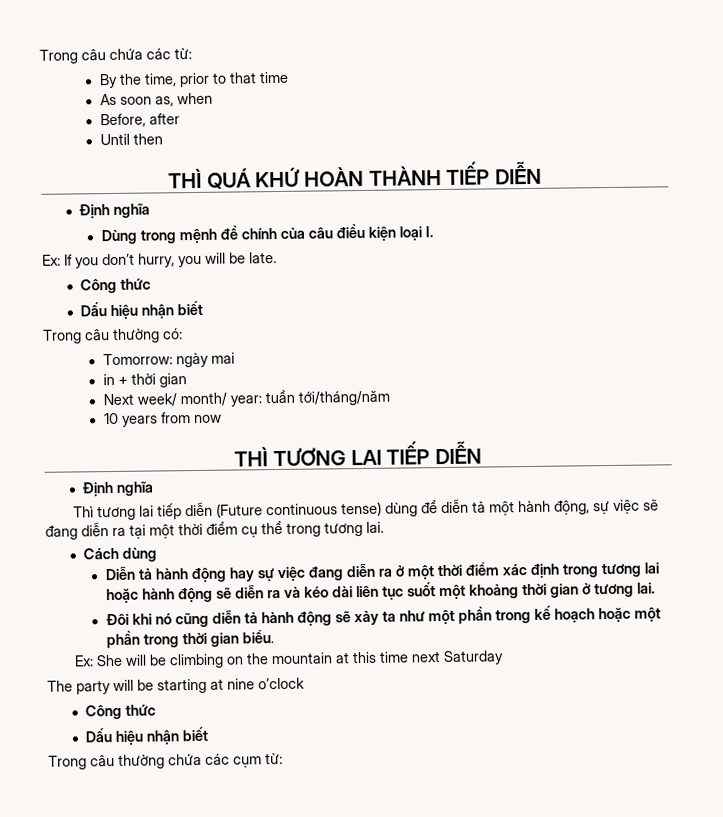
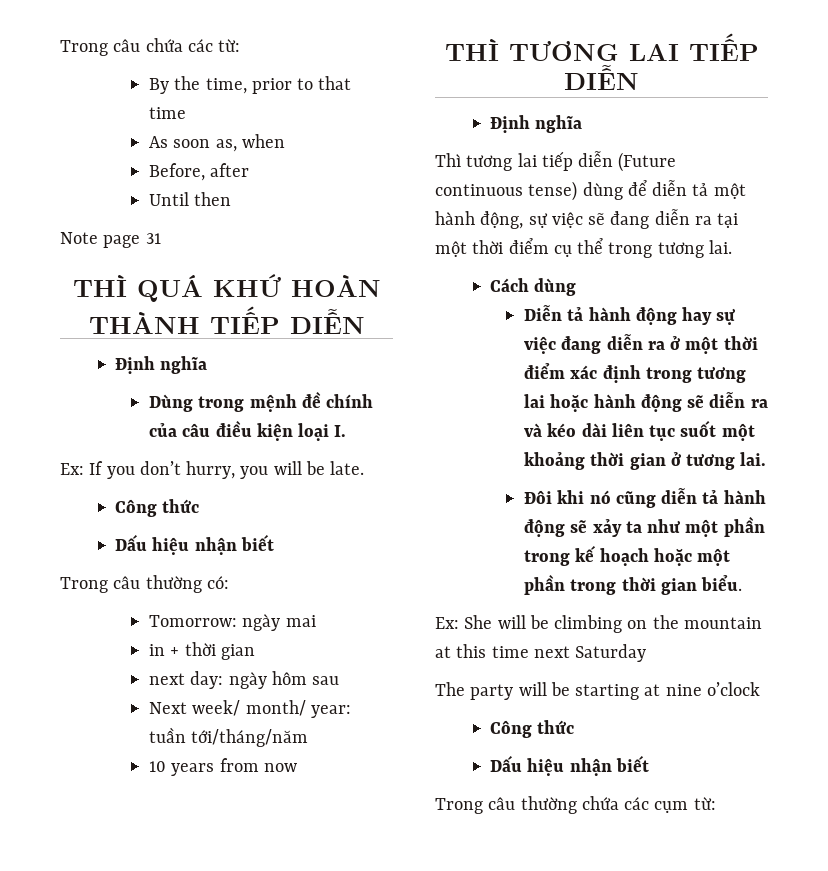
(163, 139) none -> [60,232,161,248] // Note page 31
(187, 380) none -> [148,671,340,689] // next day: ngày hôm sau

